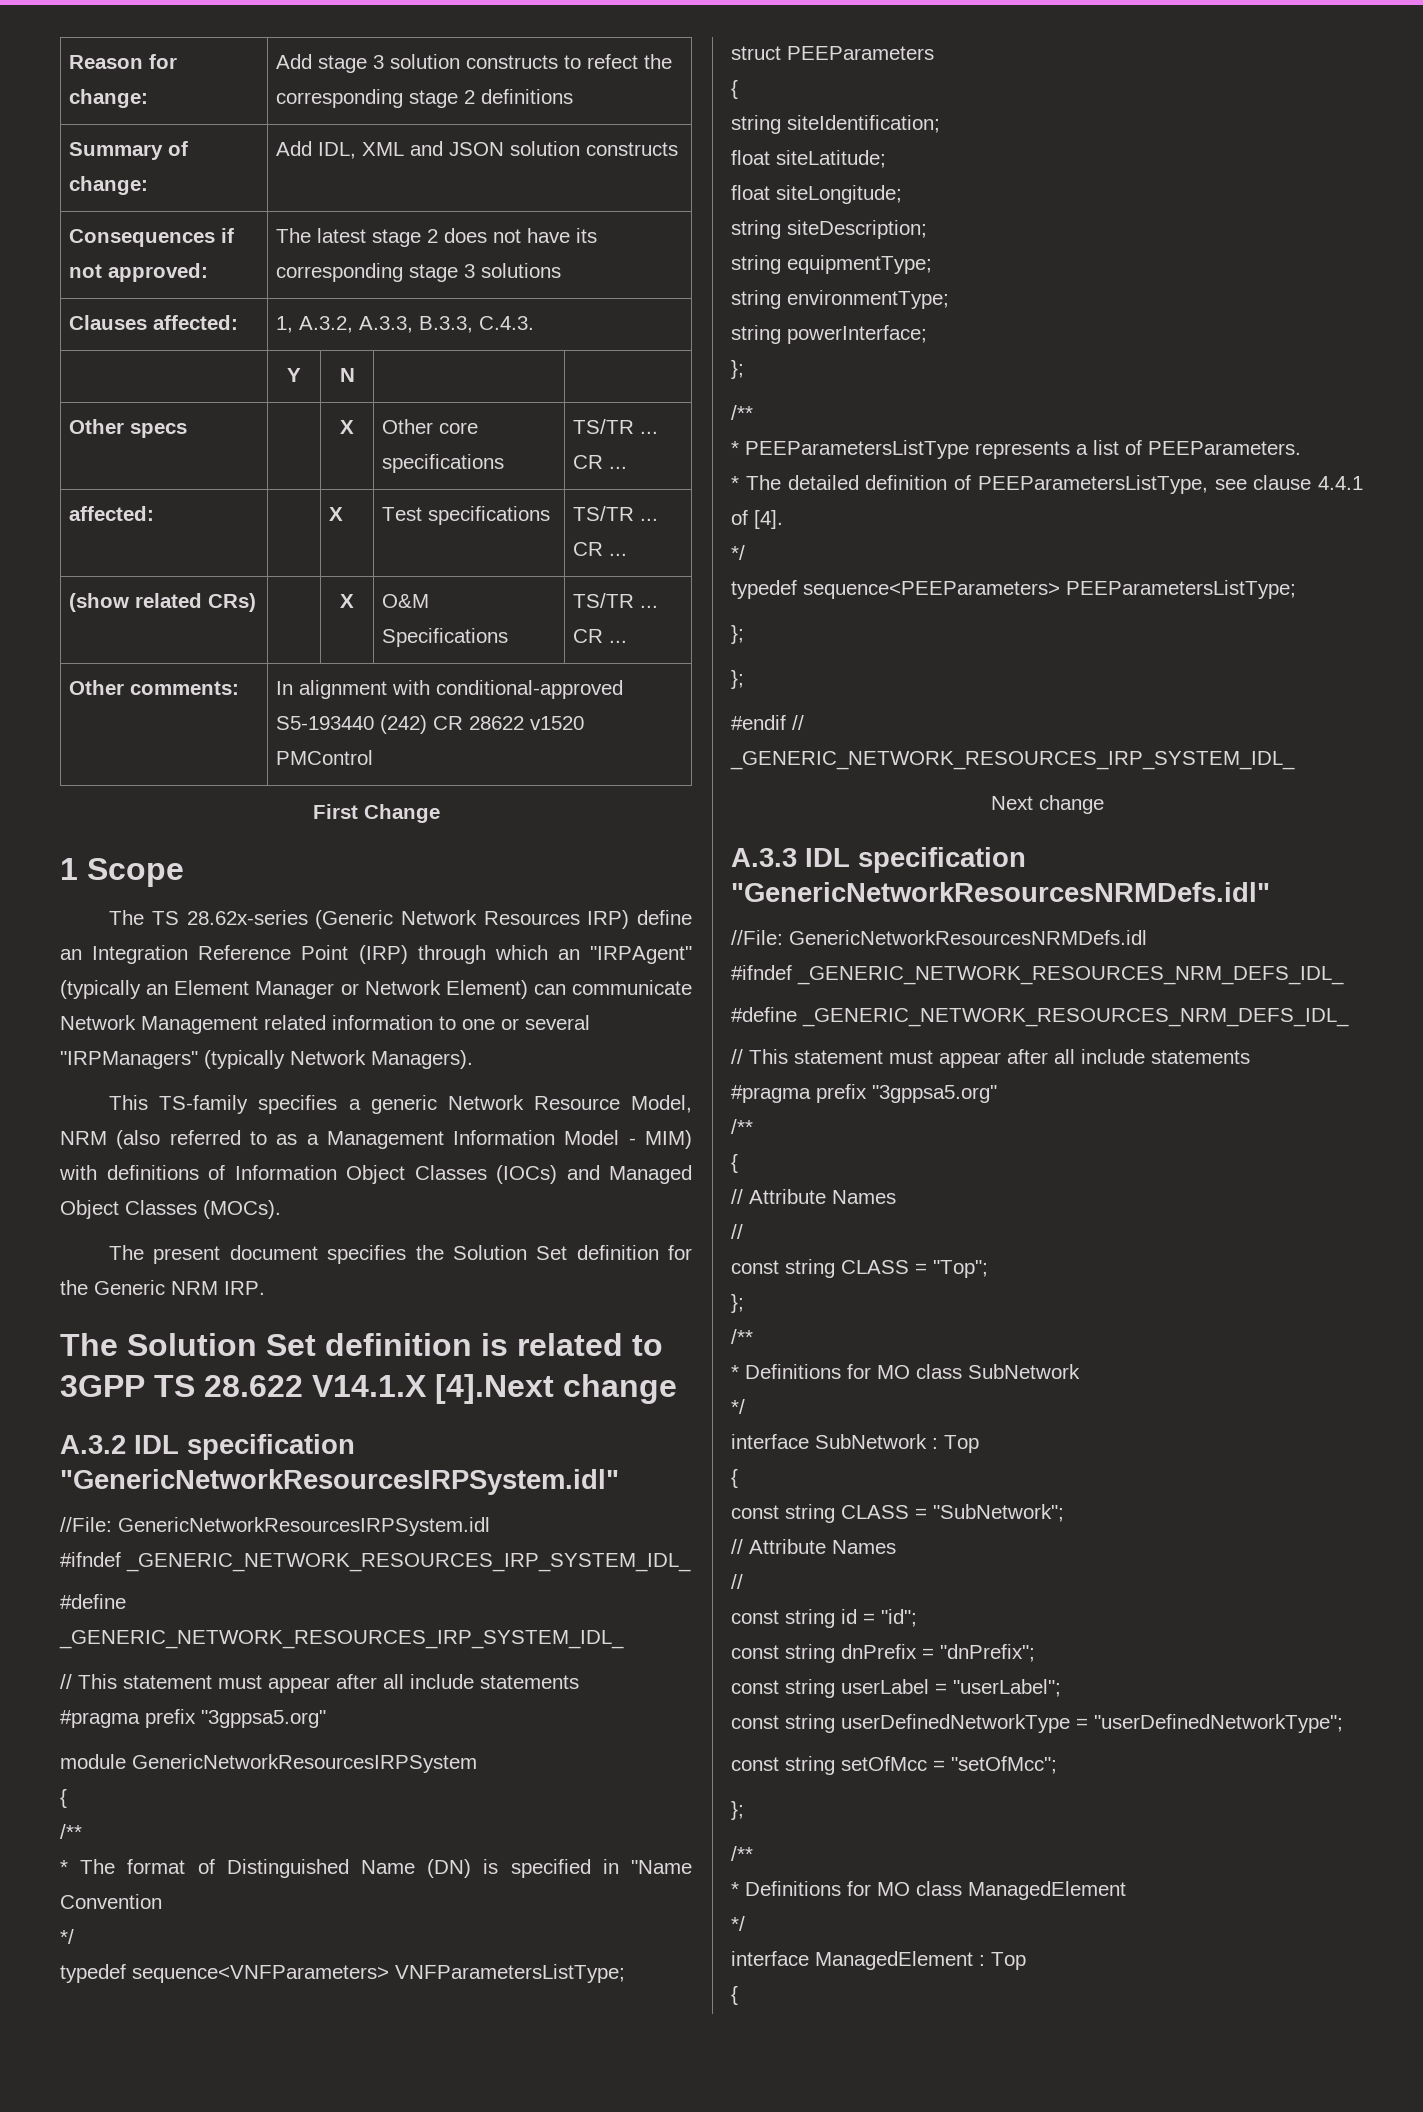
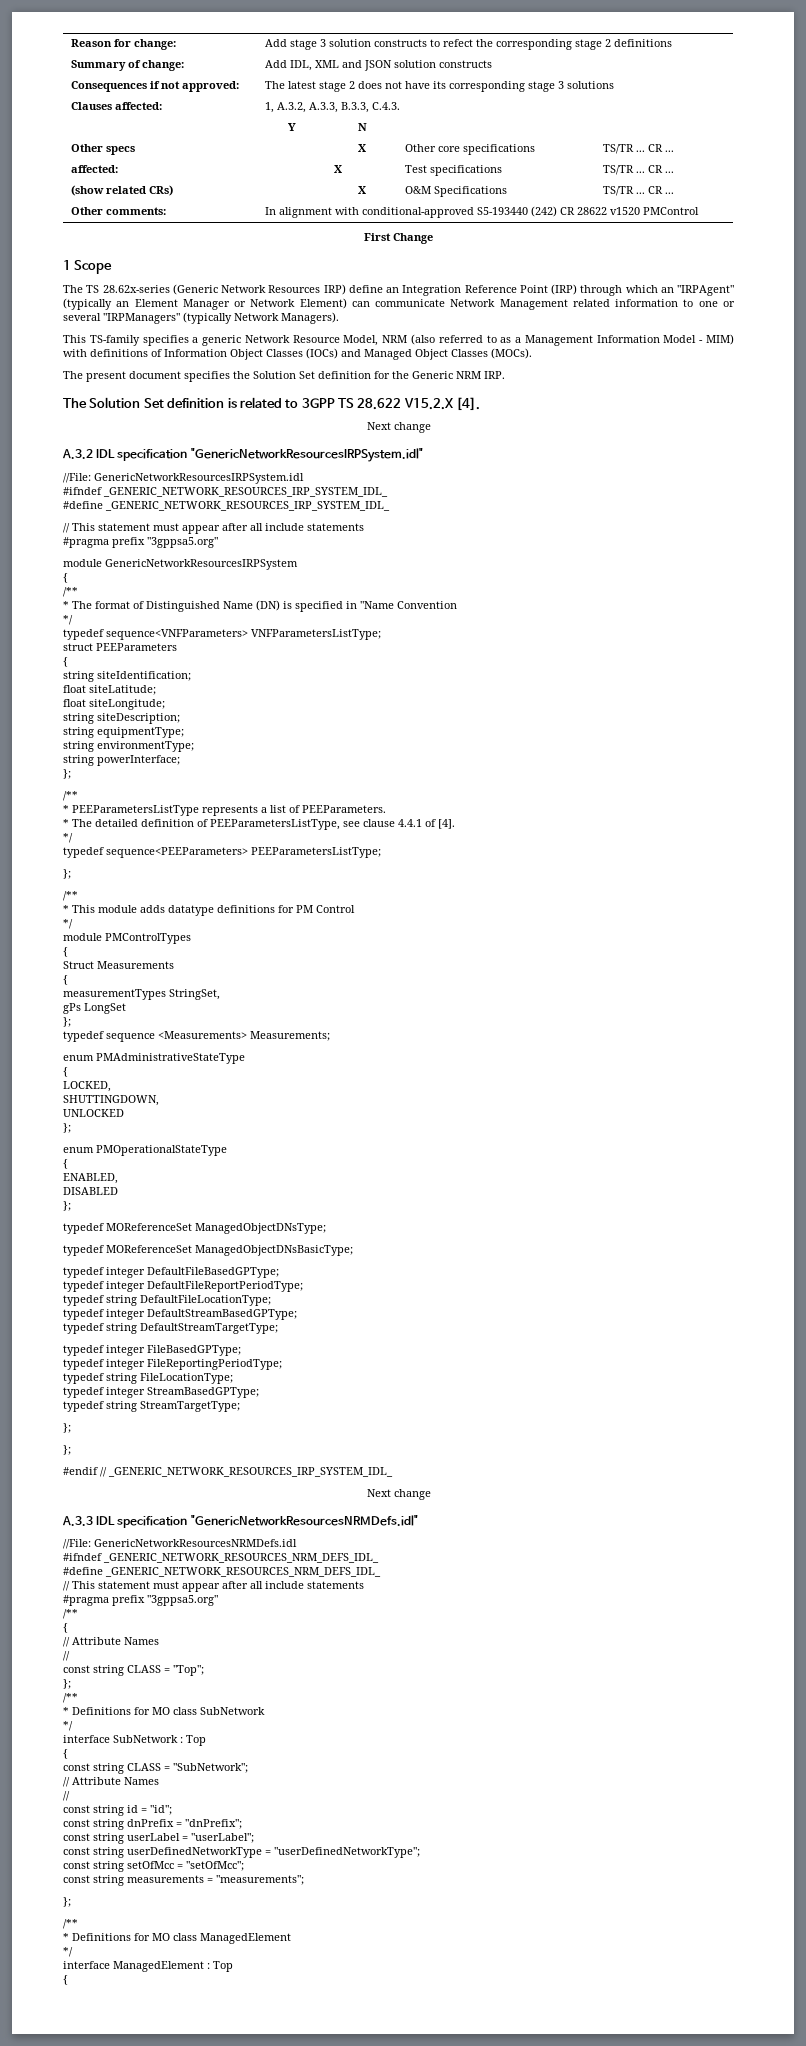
[312,1374,554,1404] V14.1.X [4].Next -> [403,397,481,411] [366,422,391,430] V15.2.X [4]. // Next
(744, 634) none -> [63,891,78,901] [63,905,355,916] [63,919,73,929] [63,933,191,944] [63,947,68,957] [63,961,174,969] [63,975,68,985] [63,989,220,1000] [63,1003,126,1014] [63,1017,71,1027] [63,1031,330,1042] [63,1053,245,1064] [63,1067,68,1077] [63,1081,111,1092] [63,1095,159,1106] [63,1109,124,1117] [63,1123,71,1133] [63,1145,227,1156] [63,1159,68,1169] [63,1173,118,1184] [63,1187,118,1195] [63,1201,71,1211] [63,1223,326,1234] [63,1245,353,1256] [63,1267,279,1278] [63,1281,303,1292] [63,1295,271,1306] [63,1309,297,1320] [63,1323,278,1334] [63,1345,241,1356] [63,1359,282,1370] [63,1373,233,1384] [63,1387,259,1398] [63,1401,240,1412] [63,1423,71,1433] // /** // * This module adds datatype definitions for PM Control // */ // module PMControlTypes // { // Struct Measurements // { // measurementTypes StringSet, // gPs LongSet // }; // typedef sequence <Measurements> Measurements; // enum PMAdministrativeStateType // { // LOCKED, // SHUTTINGDOWN, // UNLOCKED // }; // enum PMOperationalStateType // { // ENABLED, // DISABLED // }; // typedef MOReferenceSet ManagedObjectDNsType; // typedef MOReferenceSet ManagedObjectDNsBasicType; // typedef integer DefaultFileBasedGPType; // typedef integer DefaultFileReportPeriodType; // typedef string DefaultFileLocationType; // typedef integer DefaultStreamBasedGPType; // typedef string DefaultStreamTargetType; // typedef integer FileBasedGPType; // typedef integer FileReportingPeriodType; // typedef string FileLocationType; // typedef integer StreamBasedGPType; // typedef string StreamTargetType; // };
(1057, 1765) none -> [63,1875,304,1886] // const string measurements = "measurements";

